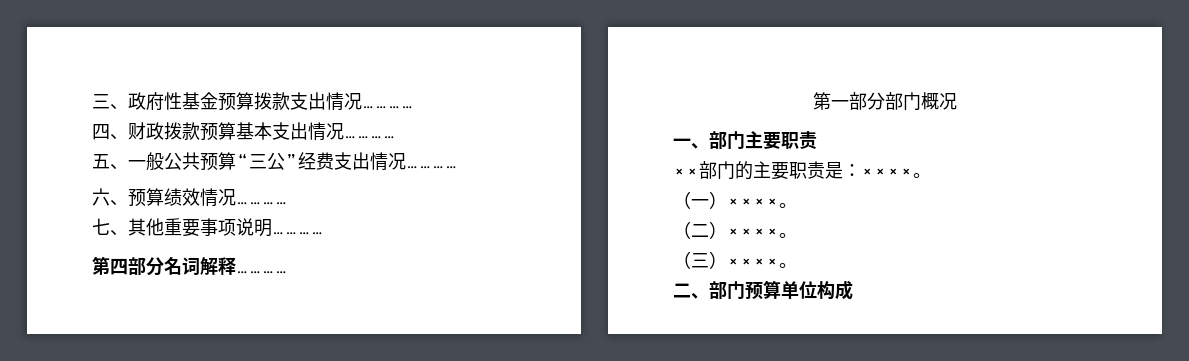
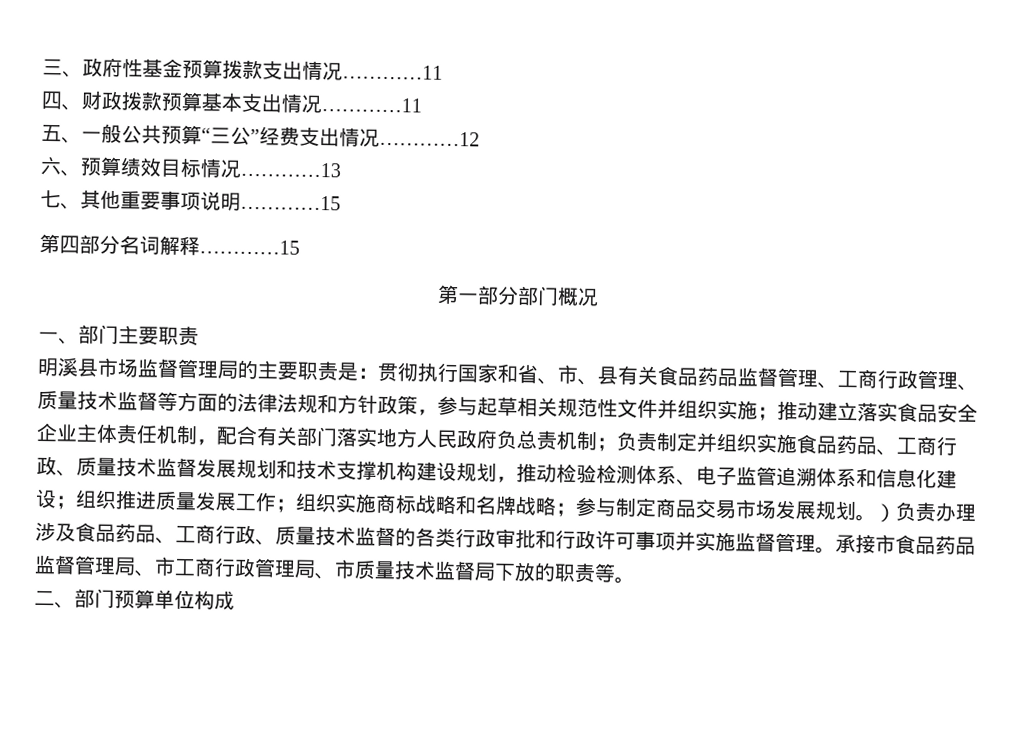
[362,106,414,109] ………… -> [342,64,443,80] …………11
[344,136,396,139] ………… -> [321,97,422,113] …………11
[406,166,458,169] ………… -> [379,130,480,147] …………12
[200,188,288,207] 情况………… -> [160,157,341,178] 目标情况…………13
[272,232,324,235] ………… -> [240,194,341,211] …………15
[236,271,288,274] ………… -> [199,239,300,255] …………15
[673,161,931,180] [673,191,797,209] [673,221,797,239] [673,251,779,269] ××部门的主要职责是：××××。 // （一）××××。 // （二）××××。 // （三）×××× -> [37,357,978,391] [37,389,978,423] [36,422,957,456] [36,455,957,489] [35,488,976,523] [35,521,976,555] [34,554,616,584] 明溪县市场监督管理局的主要职责是：贯彻执行国家和省、市、县有关食品药品监督管理、工商行政管理、质量技术监督等方面的法律法规和方针政策，参与起草相关规范性文件并组织实施；推动建立落实食品安全企业主体责任机制，配合有关部门落实地方人民政府负总责机制；负责制定并组织实施食品药品、工商行政、质量技术监督发展规划和技术支撑机构建设规划，推动检验检测体系、电子监管追溯体系和信息化建设；组织推进质量发展工作；组织实施商标战略和名牌战略；参与制定商品交易市场发展规划。）负责办理涉及食品药品、工商行政、质量技术监督的各类行政审批和行政许可事项并实施监督管理。承接市食品药品监督管理局、市工商行政管理局、市质量技术监督局下放的职责等

